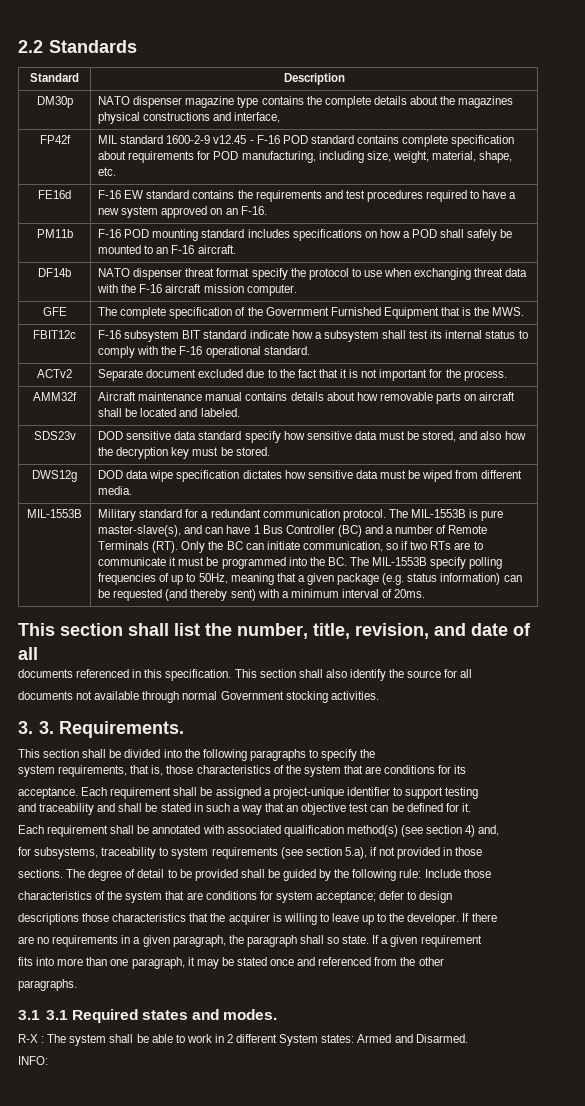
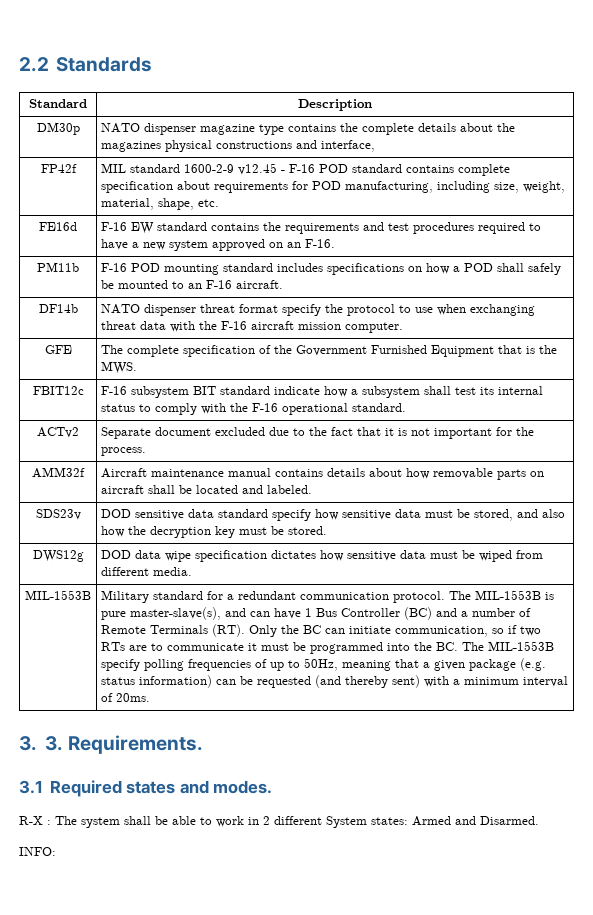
[18,623,531,639] [18,647,38,660] [18,669,473,681] [18,691,379,703] [18,721,184,738] [18,749,376,761] [18,765,467,777] [18,787,479,799] [18,803,471,815] [18,825,500,837] [18,847,483,859] [18,869,491,881] [18,891,453,903] [18,913,497,925] [18,935,482,947] [18,957,444,969] [18,979,77,991] [18,1010,68,1020] This section shall list the number, title, revision, and date of all // documents referenced in this specification. This section shall also identify the source for all // documents not available through normal Government stocking activities. // 3. 3. Requirements. // This section shall be divided into the following paragraphs to specify the // system requirements, that is, those characteristics of the system that are conditions for its // acceptance. Each requirement shall be assigned a project-unique identifier to support testing // and traceability and shall be stated in such a way that an objective test can be defined for it. // Each requirement shall be annotated with associated qualification method(s) (see section 4) and, // for subsystems, traceability to system requirements (see section 5.a), if not provided in those // sections. The degree of detail to be provided shall be guided by the following rule: Include those // characteristics of the system that are conditions for system acceptance; defer to design // descriptions those characteristics that the acquirer is willing to leave up to the developer. If there // are no requirements in a given paragraph, the paragraph shall so state. If a given requirement // fits into more than one paragraph, it may be stated once and referenced from the other // paragraphs. // 3.1 3.1 -> [19,735,204,754] [19,780,43,794] 3. 3. Requirements. // 3.1

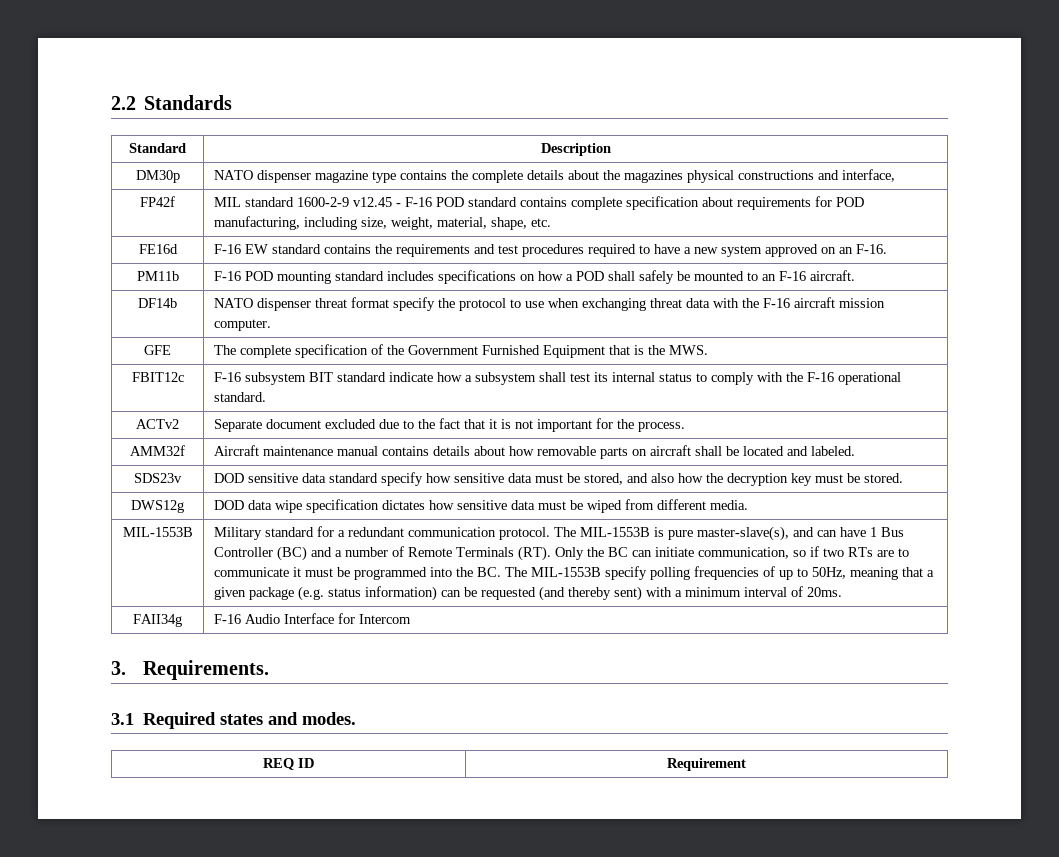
[19,736,63,751] // 3. 3. -> [133,614,182,627] [213,613,411,624] [111,661,126,675] // FAII34g | F-16 Audio Interface for Intercom // 3.
[19,816,539,828] [19,847,56,856] // R-X : The system shall be able to work in 2 different System states: Armed and Disarmed. // INFO: -> [263,758,314,770] [667,758,747,771] // REQ ID | Requirement

